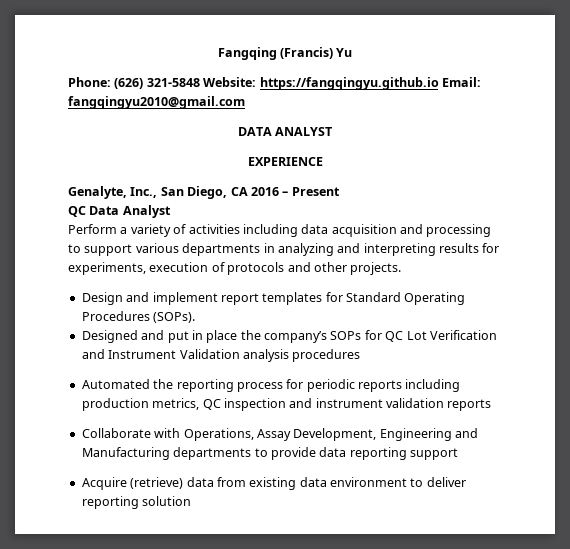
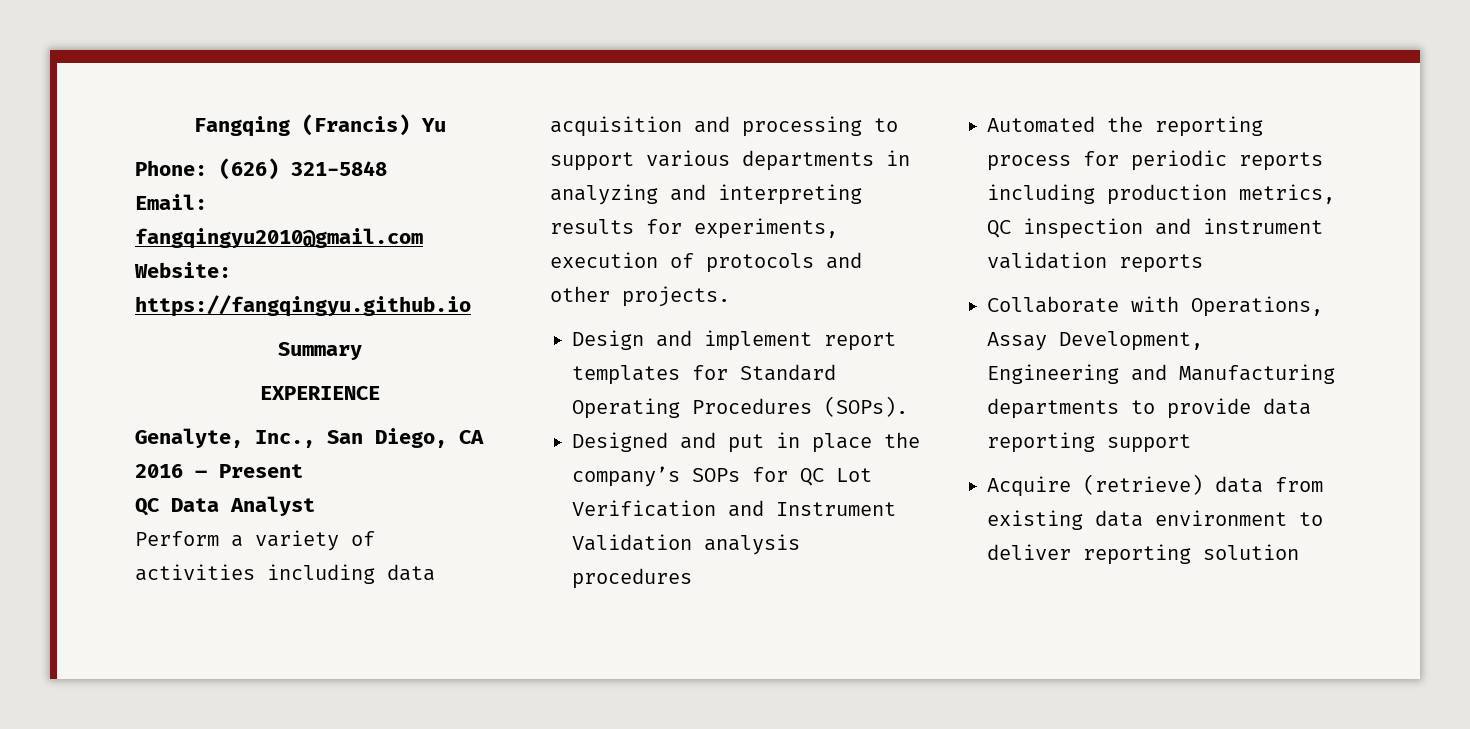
(200, 82) none -> [135,194,207,210] [135,228,423,249] // Email: fangqingyu2010@gmail.com
[441,77,481,87] [68,96,245,109] [237,127,333,136] Email: fangqingyu2010@gmail.com // DATA ANALYST -> [278,342,362,360] // Summary

